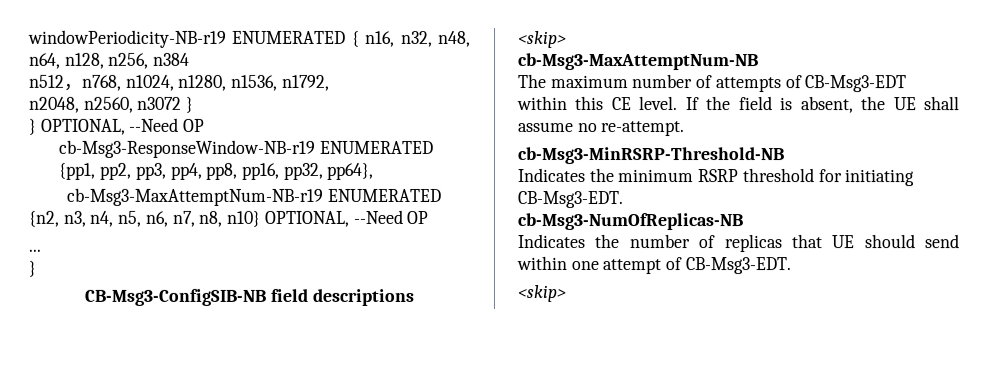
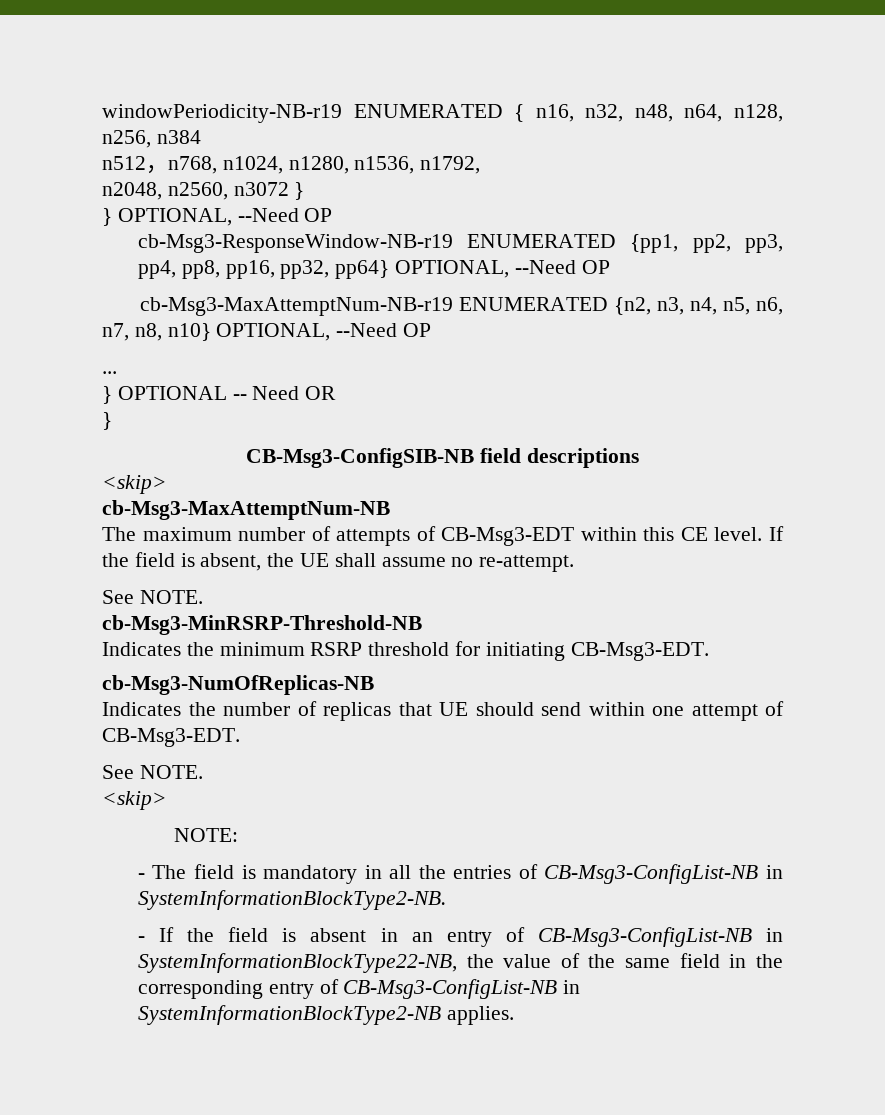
[327,162,375,180] pp64}, -> [335,260,610,279] pp64} OPTIONAL, --Need OP
(41, 250) none -> [102,386,337,404] // } OPTIONAL -- Need OR
(686, 129) none -> [102,590,203,604] // See NOTE.
[517,285,566,303] // <skip> -> [102,765,203,779] [102,791,167,810] [173,828,238,842] [137,864,783,884] [137,890,446,910] [137,927,783,947] [137,953,783,973] [137,979,581,999] [137,1005,514,1025] // See NOTE. // <skip> // NOTE: // - The field is mandatory in all the entries of CB-Msg3-ConfigList-NB in SystemInformationBlockType2-NB. // - If the field is absent in an entry of CB-Msg3-ConfigList-NB in SystemInformationBlockType22-NB, the value of the same field in the corresponding entry of CB-Msg3-ConfigList-NB in SystemInformationBlockType2-NB applies.

